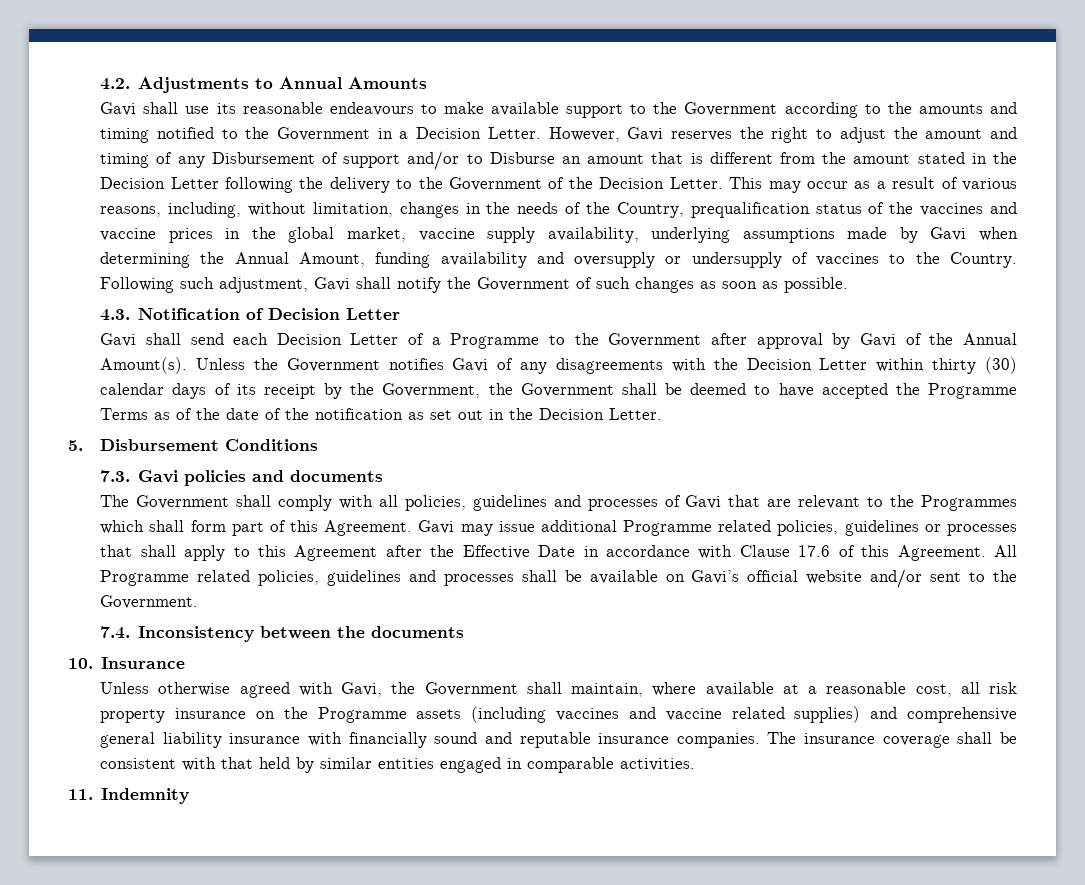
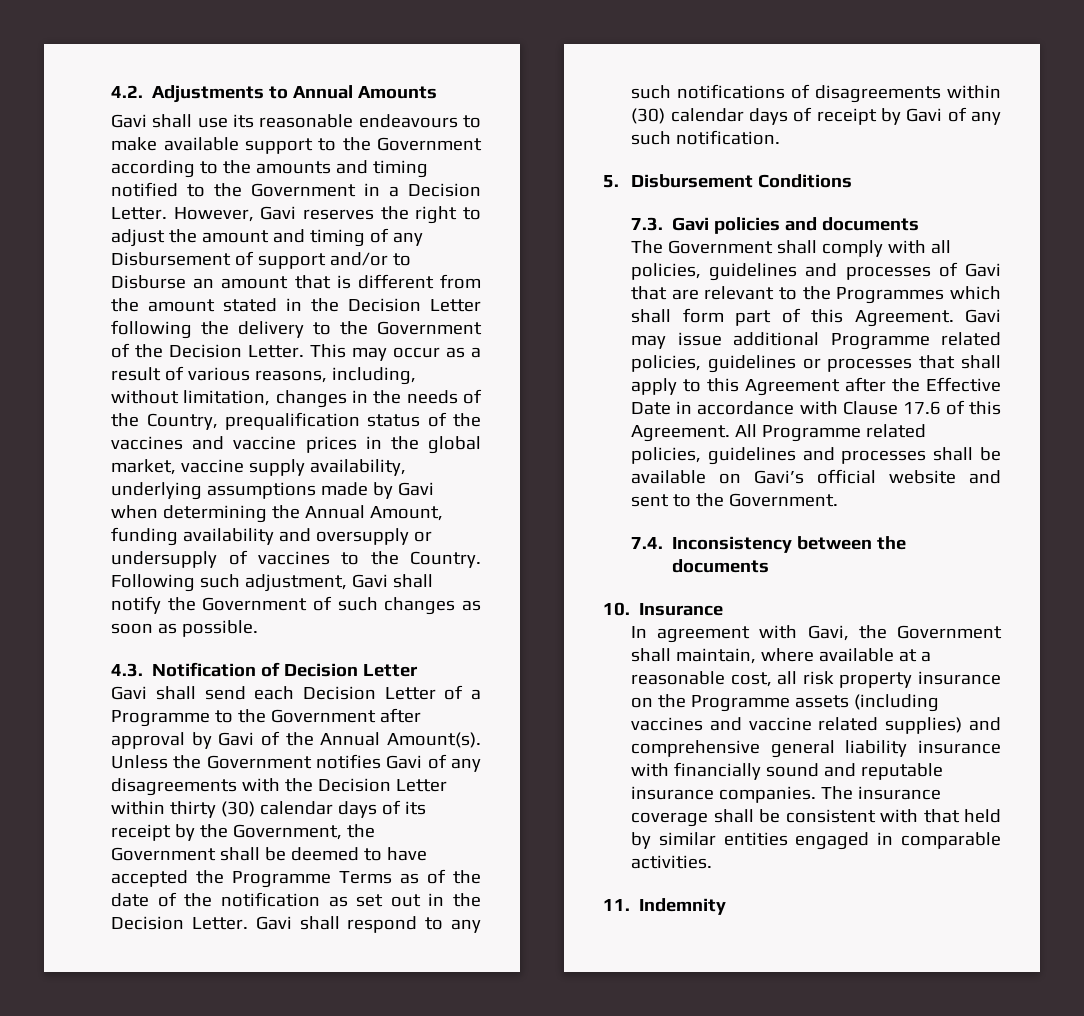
(663, 414) none -> [255,916,482,933] [631,84,1001,103] [631,107,1002,125] [631,130,781,145] Gavi shall respond to any such notifications of disagreements within (30) calendar days of receipt by Gavi of any such notification.
[870,569,923,588] and/or -> [969,470,1001,484] and
[100,682,290,698] Unless otherwise agreed -> [631,626,751,643] In agreement

